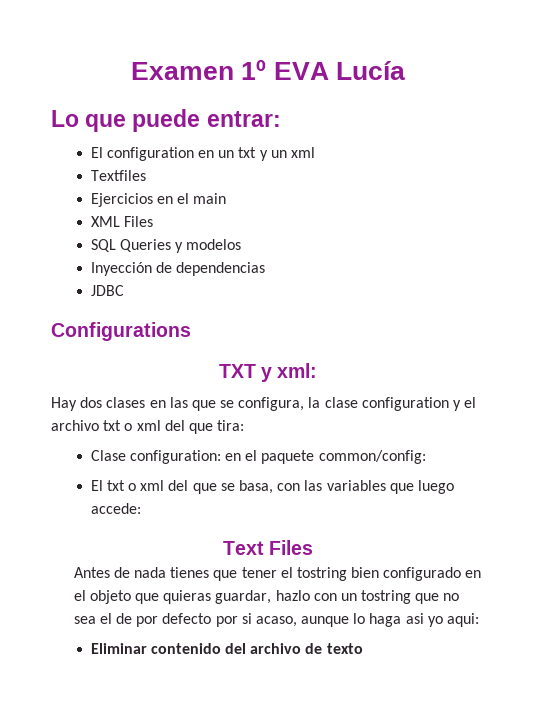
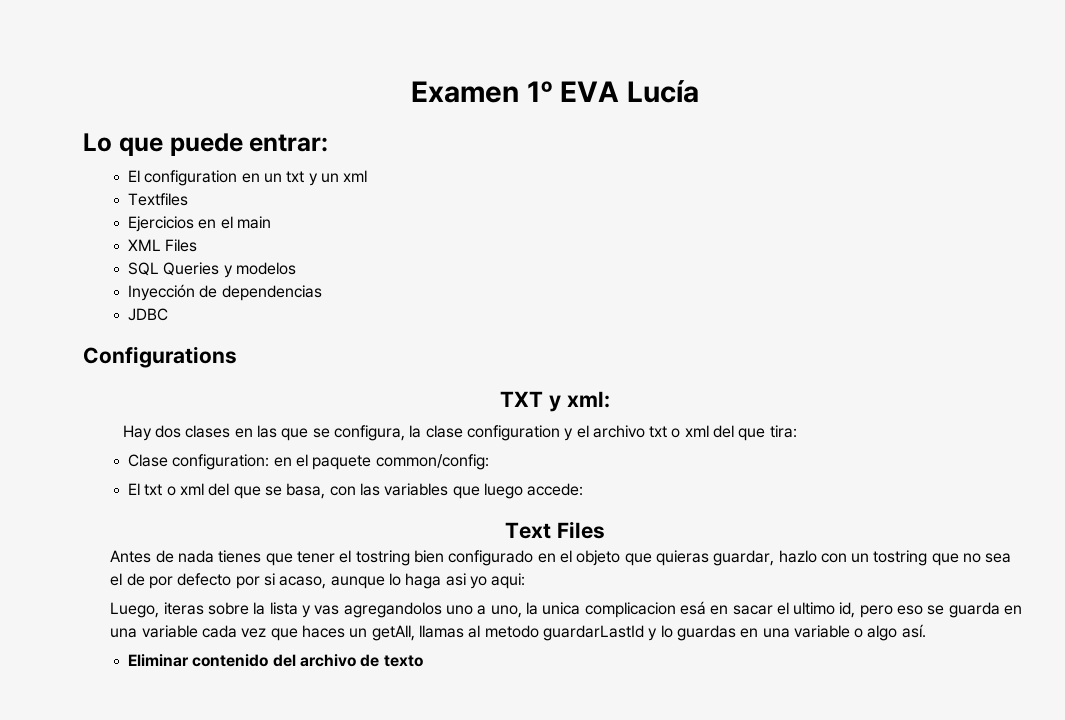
(480, 620) none -> [110,601,1023,618] [110,624,926,641] // Luego, iteras sobre la lista y vas agregandolos uno a uno, la unica complicacion esá en sacar el ultimo id, pero eso se guarda en una variable cada vez que haces un getAll, llamas al metodo guardarLastId y lo guardas en una variable o algo así.

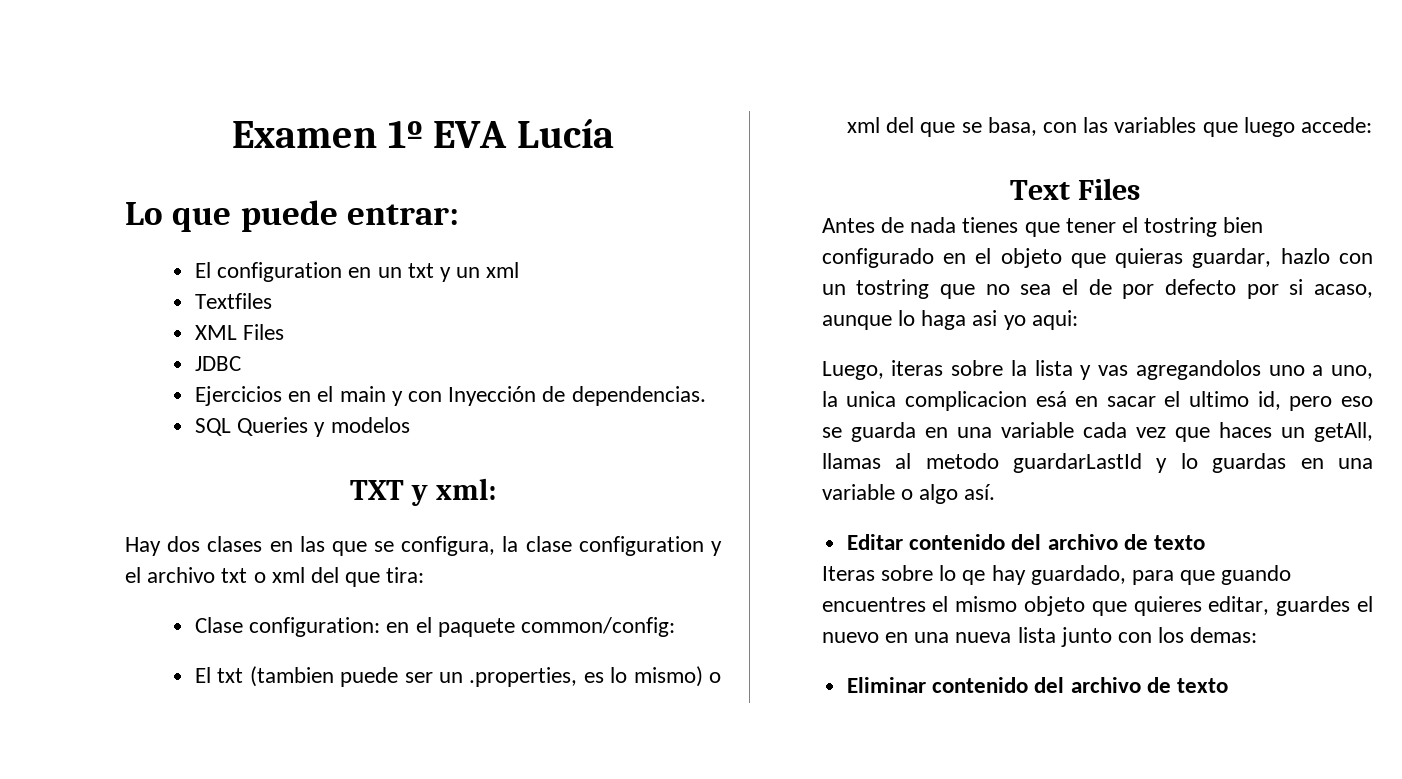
(188, 199) none -> [194,324,285,340] [194,356,241,371] // XML Files // JDBC
[127,239,198,252] // XML Files -> [391,386,706,406] y con Inyección de dependencias.
[127,284,322,301] [127,308,168,321] [83,346,237,368] // Inyección de dependencias // JDBC // Configurations -> (410, 425) none
(163, 490) none -> [249,666,703,687] (tambien puede ser un .properties, es lo mismo)
(926, 631) none -> [846,534,1206,550] [821,565,1292,585] [821,596,1373,616] [821,627,1258,647] // Editar contenido del archivo de texto // Iteras sobre lo qe hay guardado, para que guando encuentres el mismo objeto que quieres editar, guardes el nuevo en una nueva lista junto con los demas:

